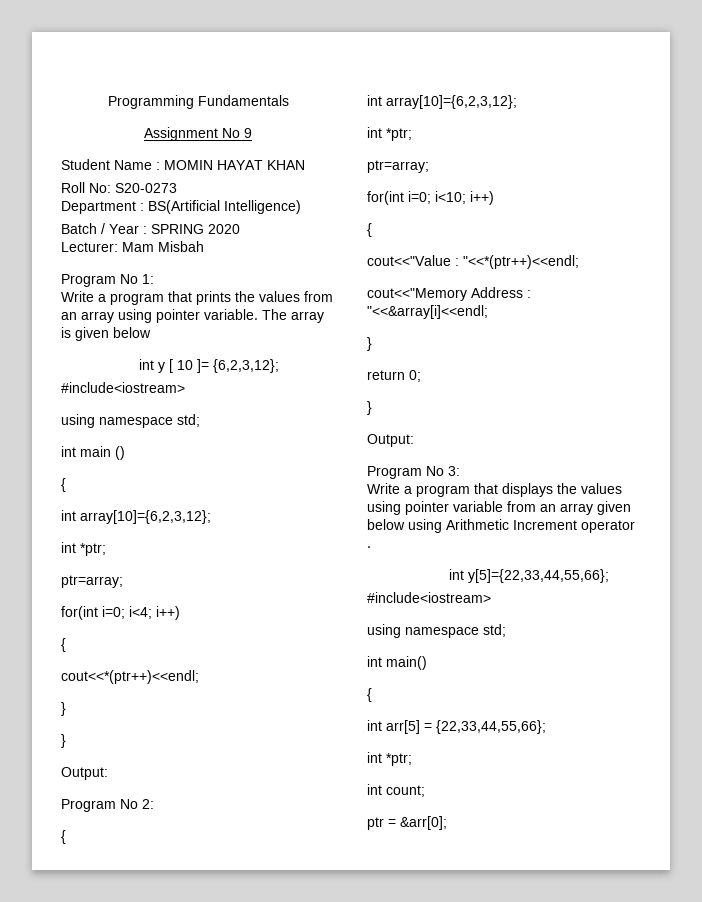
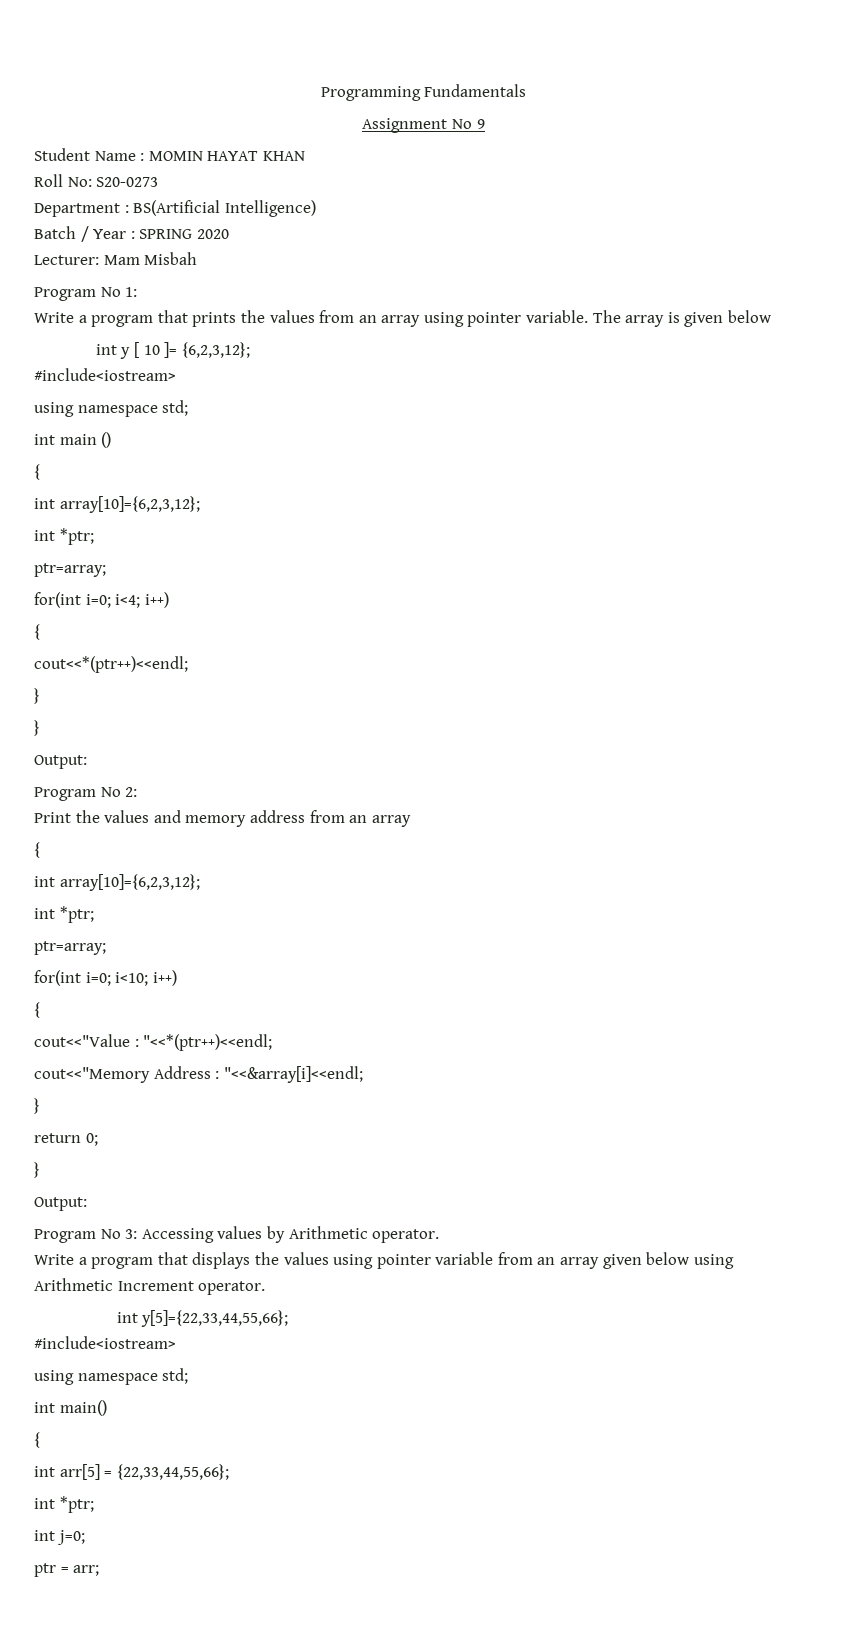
(154, 804) none -> [34,810,411,827] // Print the values and memory address from an array
(460, 471) none -> [141,1226,440,1243] Accessing values by Arithmetic operator.
[581,520,635,533] [367,546,371,548] operator . -> [198,1281,266,1295] operator.
[386,785,425,797] count; -> [56,1530,85,1545] j=0;
[400,816,447,830] &arr[0]; -> [73,1565,100,1576] arr;

